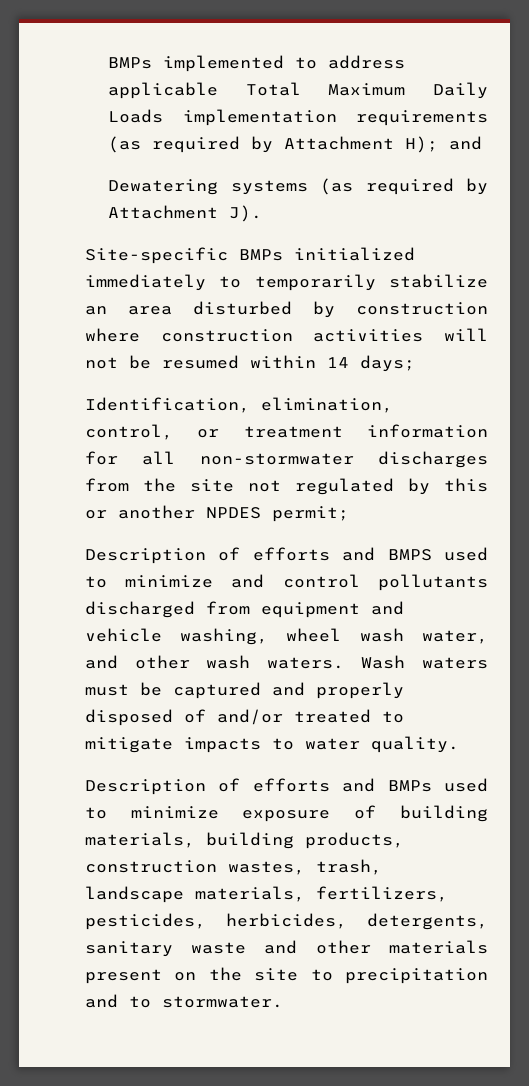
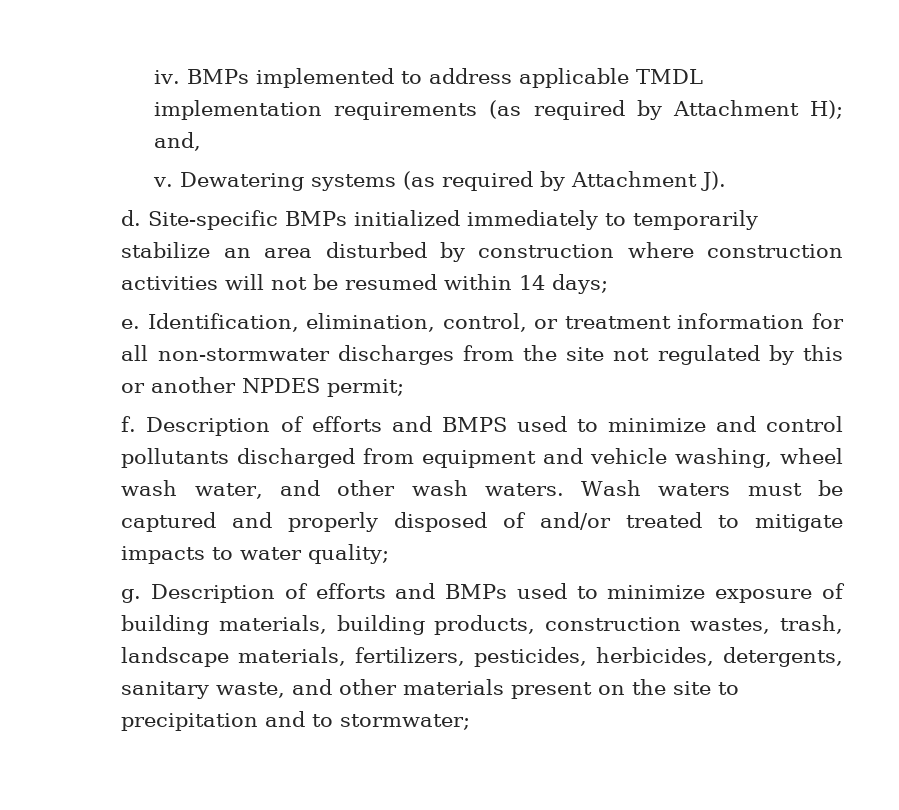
(108, 63) none -> [154,70,181,84] iv.
[245,82,488,99] [108,109,164,123] Total Maximum Daily Loads -> [636,69,704,84] TMDL
[449,136,483,150] and // -> [154,132,202,151] [153,177,174,187] and, // v.
(263, 213) none -> [121,210,142,226] d.
(415, 363) none -> [121,319,141,329] e.
(349, 514) none -> [121,416,137,432] f.
[370,736,459,753] quality. // -> [308,544,390,564] [121,589,142,603] quality; // g.
[191,942,247,954] waste -> [216,682,286,698] waste,
[161,996,283,1008] stormwater. -> [340,714,471,730] stormwater;

